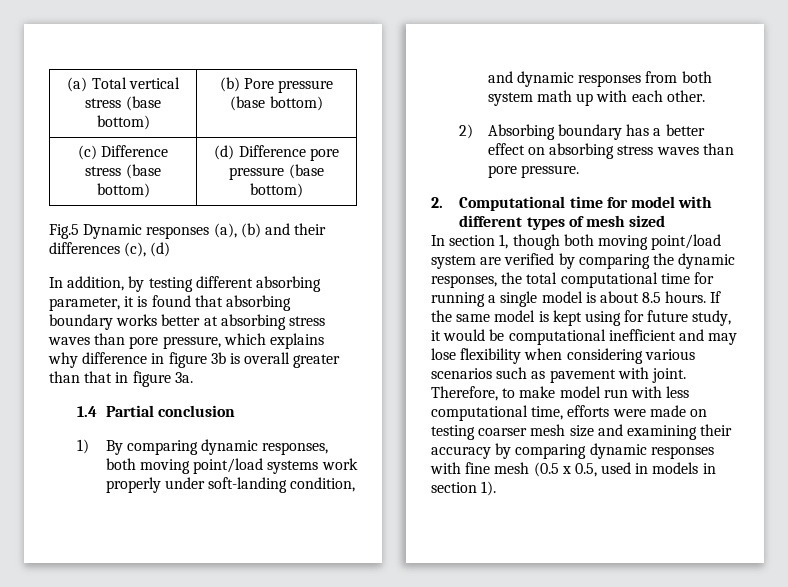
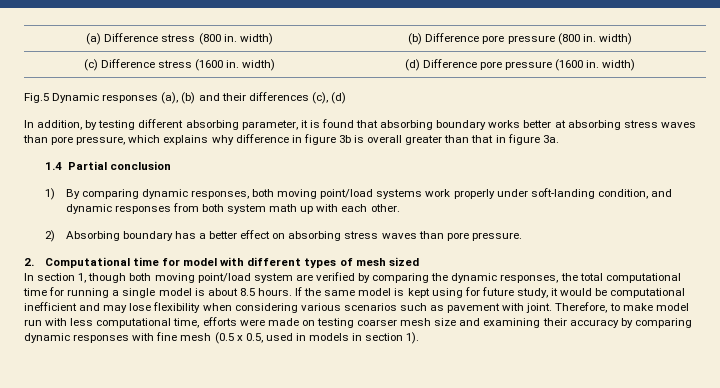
[91,77,180,89] [85,96,161,111] [96,115,150,130] [219,77,334,93] [230,96,323,111] Total vertical stress (base bottom) | (b) Pore pressure (base bottom) -> [104,33,273,45] [408,33,632,45] Difference stress (800 in. width) | (b) Difference pore pressure (800 in. width)
[125,164,161,179] [96,183,150,198] (base bottom) -> [195,59,276,71] (1600 in. width)
[288,164,324,179] [250,183,303,198] (base bottom) -> [555,59,636,71] (1600 in. width)

